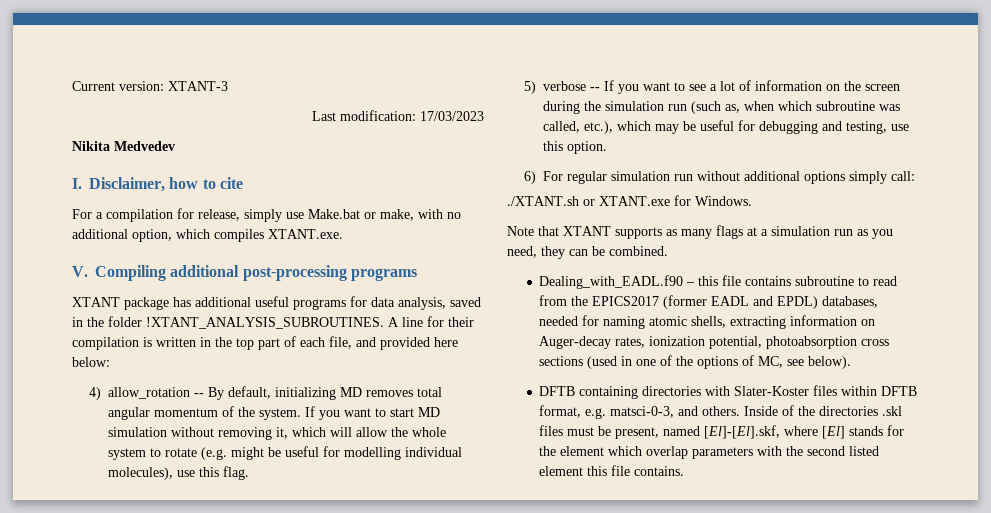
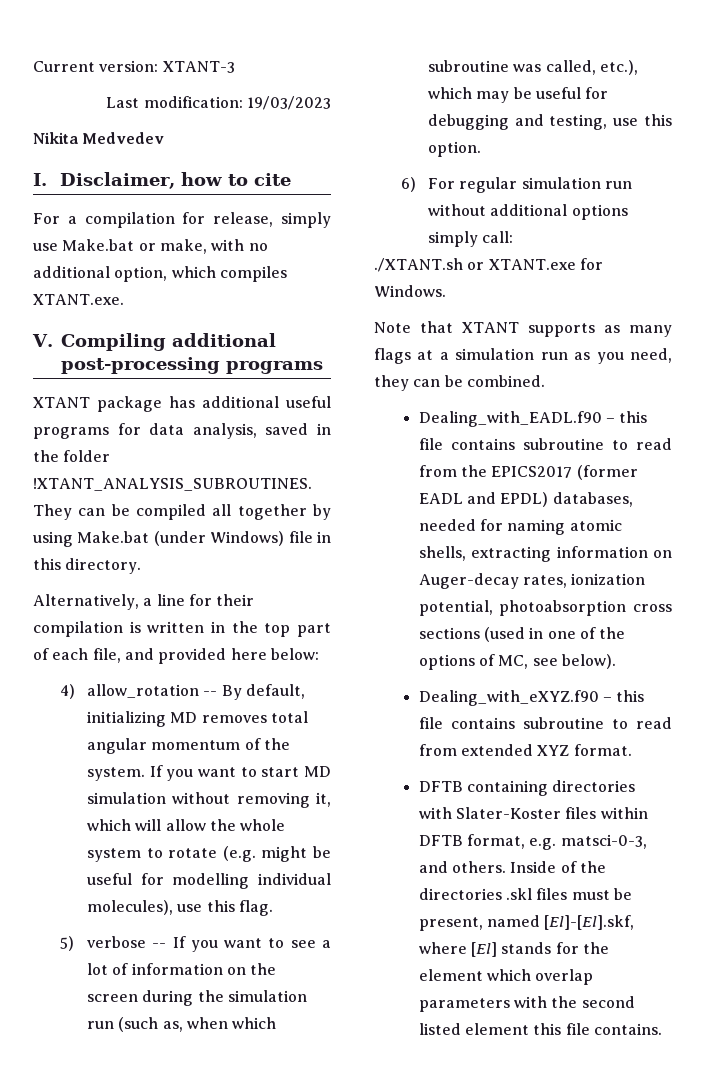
[420,111,484,121] 17/03/2023 -> [247,96,331,110] 19/03/2023
[388,317,399,327] A -> [33,504,332,520] [33,531,332,547] [33,558,142,574] [33,594,153,610] They can be compiled all together by using Make.bat (under Windows) file in this directory. // Alternatively, a
(852, 362) none -> [418,690,645,706] [418,717,672,729] [418,744,632,756] // Dealing_with_eXYZ.f90 – this file contains subroutine to read from extended XYZ format.

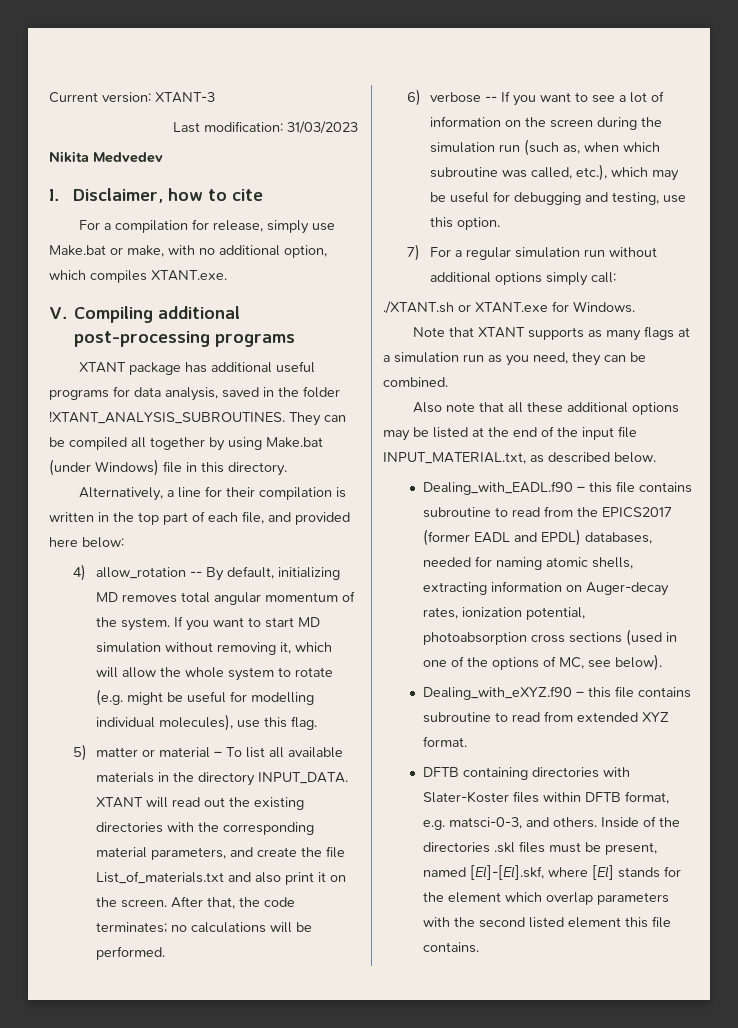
[247,96,331,110] 19/03/2023 -> [287,121,358,134] 31/03/2023
(74, 943) none -> [96,747,344,758] [96,772,349,786] [96,797,305,810] [96,822,315,835] [96,846,346,860] [96,871,347,885] [96,896,296,909] [96,922,313,933] [96,946,166,960] [406,89,421,106] matter or material – To list all available materials in the directory INPUT_DATA. XTANT will read out the existing directories with the corresponding material parameters, and create the file List_of_materials.txt and also print it on the screen. After that, the code terminates; no calculations will be performed. // 6)
[400,177,455,192] 6) For -> [406,244,463,261] 7) For a
(545, 381) none -> [413,402,680,415] [383,426,637,441] [383,452,656,464] // Also note that all these additional options may be listed at the end of the input file INPUT_MATERIAL.txt, as described below.

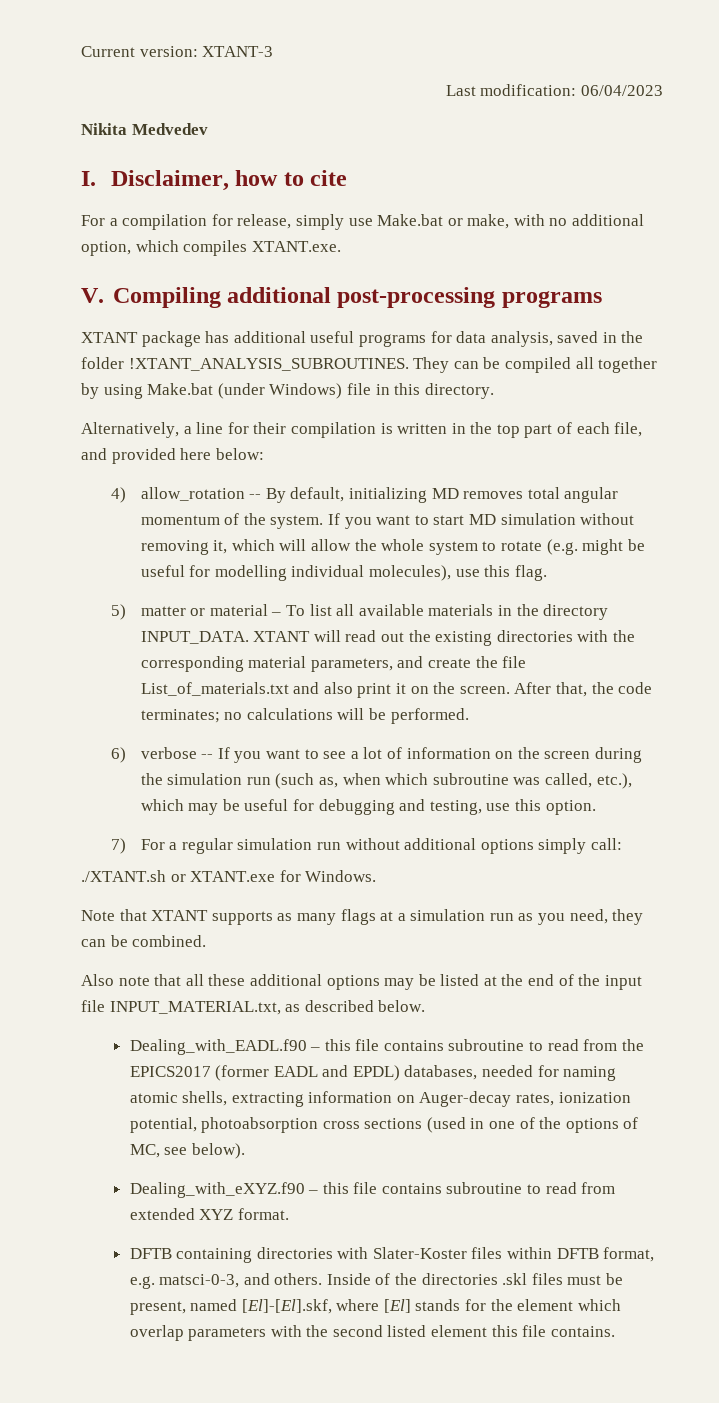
[287,121,358,134] 31/03/2023 -> [581,85,663,96] 06/04/2023

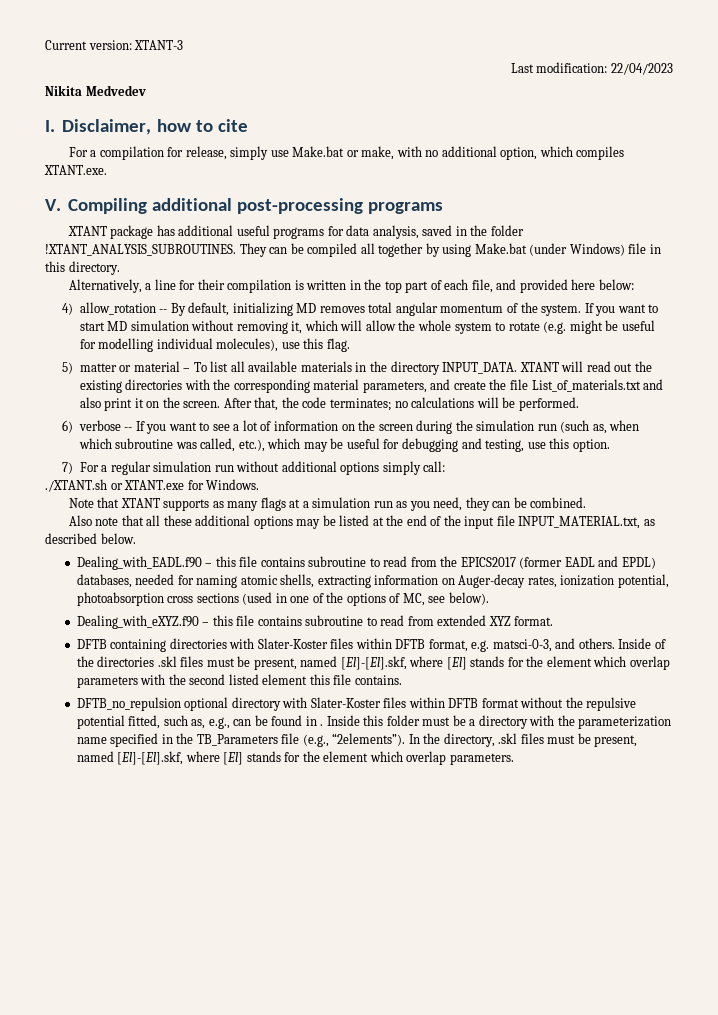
[581,85,663,96] 06/04/2023 -> [611,63,673,75] 22/04/2023
(615, 1331) none -> [76,697,637,711] [76,715,672,729] [76,733,638,747] [76,751,514,765] // DFTB_no_repulsion optional directory with Slater-Koster files within DFTB format without the repulsive potential fitted, such as, e.g., can be found in . Inside this folder must be a directory with the parameterization name specified in the TB_Parameters file (e.g., “2elements”). In the directory, .skl files must be present, named [El]-[El].skf, where [El] stands for the element which overlap parameters.

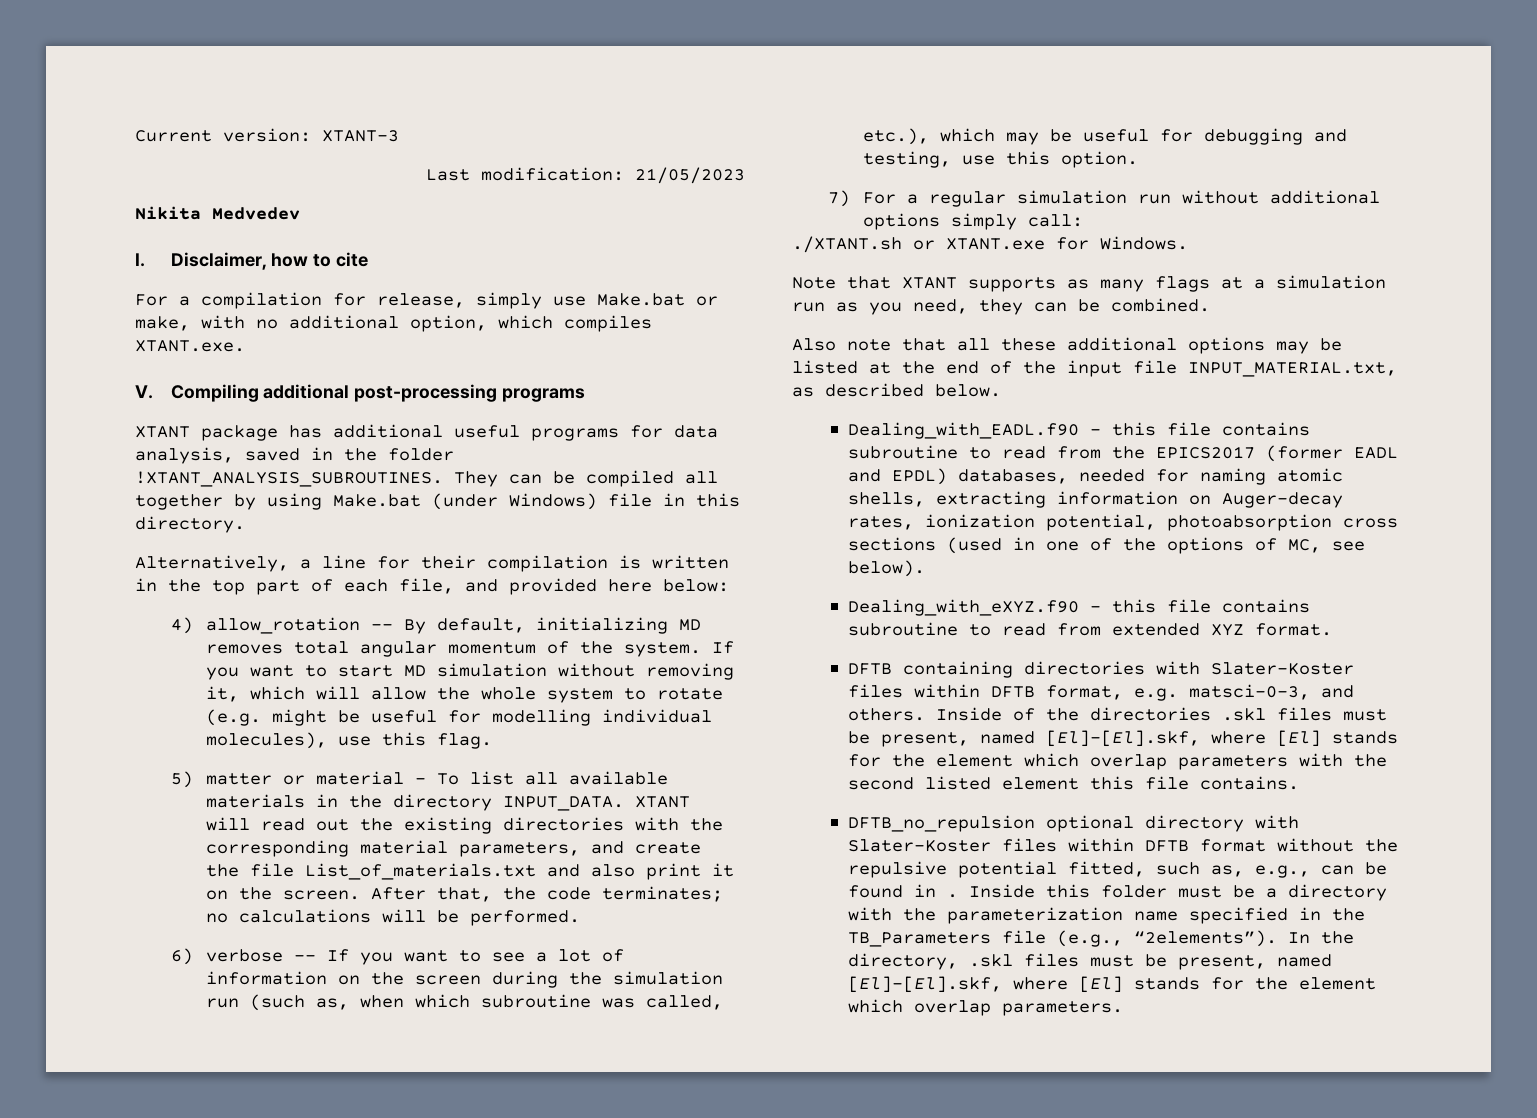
[611,63,673,75] 22/04/2023 -> [635,167,745,184] 21/05/2023

